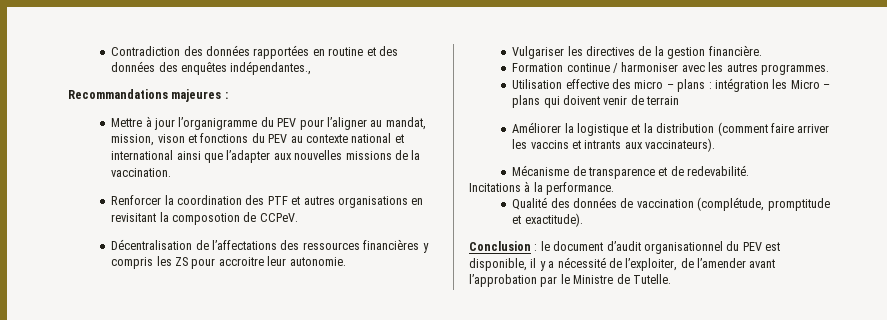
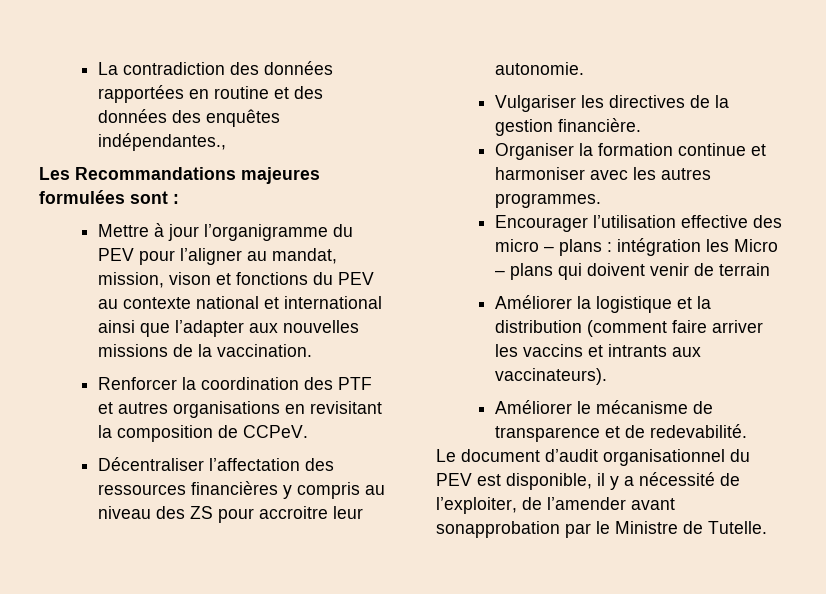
[111,46,181,56] Contradiction -> [98,62,226,75] La contradiction
(312, 68) none -> [39,167,70,180] Les
(222, 95) none -> [39,190,168,204] formulées sont
[172,213,241,225] composotion -> [117,425,214,442] composition
[111,239,278,250] Décentralisation de l’affectations -> [98,457,301,471] Décentraliser l’affectation
[156,256,172,266] les -> [365,485,386,495] [98,506,186,519] au niveau des
[512,63,619,73] Formation continue / -> [495,143,767,160] Organiser la formation continue et
[512,79,563,89] Utilisation -> [495,215,677,232] Encourager l’utilisation
[512,165,570,176] Mécanisme -> [495,400,689,414] Améliorer le mécanisme
[469,181,615,195] [512,197,830,211] [512,213,583,227] [469,241,550,251] Incitations à la performance. // Qualité des données de vaccination (complétude, promptitude et exactitude). // Conclusion : le -> [436,449,456,462] Le
[469,274,537,287] l’approbation -> [436,521,560,538] sonapprobation

